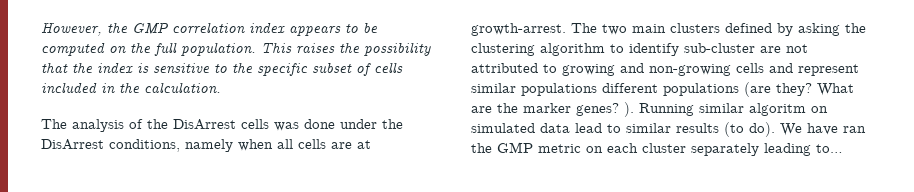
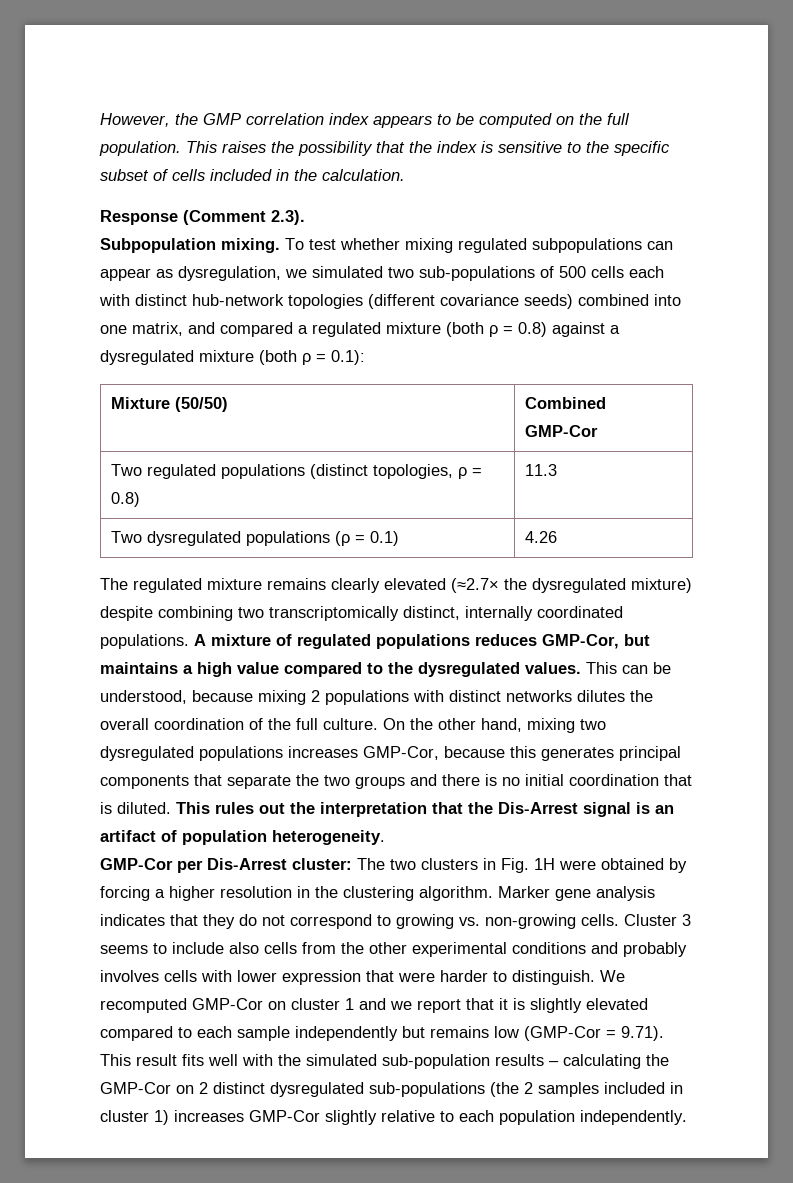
[41,119,403,132] [41,139,371,152] [471,23,866,36] [471,43,808,56] [471,63,859,76] [471,82,854,97] [471,102,828,117] [471,122,866,137] [471,142,843,156] The analysis of the DisArrest cells was done under the DisArrest conditions, namely when all cells are at growth-arrest. The two main clusters defined by asking the clustering algorithm to identify sub-cluster are not attributed to growing and non-growing cells and represent similar populations different populations (are they? What are the marker genes? ). Running similar algoritm on simulated data lead to similar results (to do). We have ran the GMP metric on each cluster separately leading to… -> [100,210,305,225] [100,238,673,253] [100,266,664,281] [99,294,681,309] [100,322,620,337] [100,350,365,365] [111,397,229,412] [525,397,607,409] [525,425,599,437] [111,464,483,479] [111,492,141,507] [525,464,558,476] [111,531,400,546] [525,531,558,543] [100,578,692,593] [100,606,623,621] [100,634,650,649] [100,662,671,677] [100,690,653,705] [100,718,606,733] [100,746,681,761] [100,774,692,789] [100,802,674,817] [100,830,385,845] [100,858,687,873] [100,886,655,901] [100,914,691,929] [100,942,687,957] [100,970,625,985] [100,998,648,1013] [100,1026,664,1041] [100,1054,669,1069] [100,1082,683,1097] [100,1110,687,1125] Response (Comment 2.3). // Subpopulation mixing. To test whether mixing regulated subpopulations can appear as dysregulation, we simulated two sub-populations of 500 cells each with distinct hub-network topologies (different covariance seeds) combined into one matrix, and compared a regulated mixture (both ρ = 0.8) against a dysregulated mixture (both ρ = 0.1): // Mixture (50/50) | Combined GMP-Cor // Two regulated populations (distinct topologies, ρ = 0.8) | 11.3 // Two dysregulated populations (ρ = 0.1) | 4.26 // The regulated mixture remains clearly elevated (≈2.7× the dysregulated mixture) despite combining two transcriptomically distinct, internally coordinated populations. A mixture of regulated populations reduces GMP-Cor, but maintains a high value compared to the dysregulated values. This can be understood, because mixing 2 populations with distinct networks dilutes the overall coordination of the full culture. On the other hand, mixing two dysregulated populations increases GMP-Cor, because this generates principal components that separate the two groups and there is no initial coordination that is diluted. This rules out the interpretation that the Dis-Arrest signal is an artifact of population heterogeneity. // GMP-Cor per Dis-Arrest cluster: The two clusters in Fig. 1H were obtained by forcing a higher resolution in the clustering algorithm. Marker gene analysis indicates that they do not correspond to growing vs. non-growing cells. Cluster 3 seems to include also cells from the other experimental conditions and probably involves cells with lower expression that were harder to distinguish. We recomputed GMP-Cor on cluster 1 and we report that it is slightly elevated compared to each sample independently but remains low (GMP-Cor = 9.71). This result fits well with the simulated sub-population results – calculating the GMP-Cor on 2 distinct dysregulated sub-populations (the 2 samples included in cluster 1) increases GMP-Cor slightly relative to each population independently.

